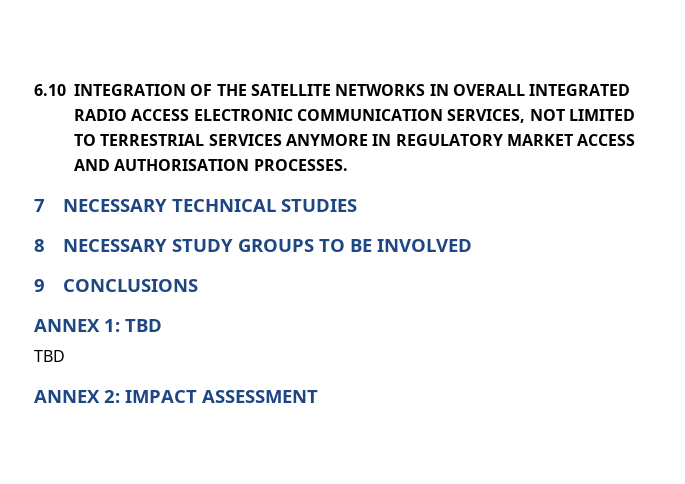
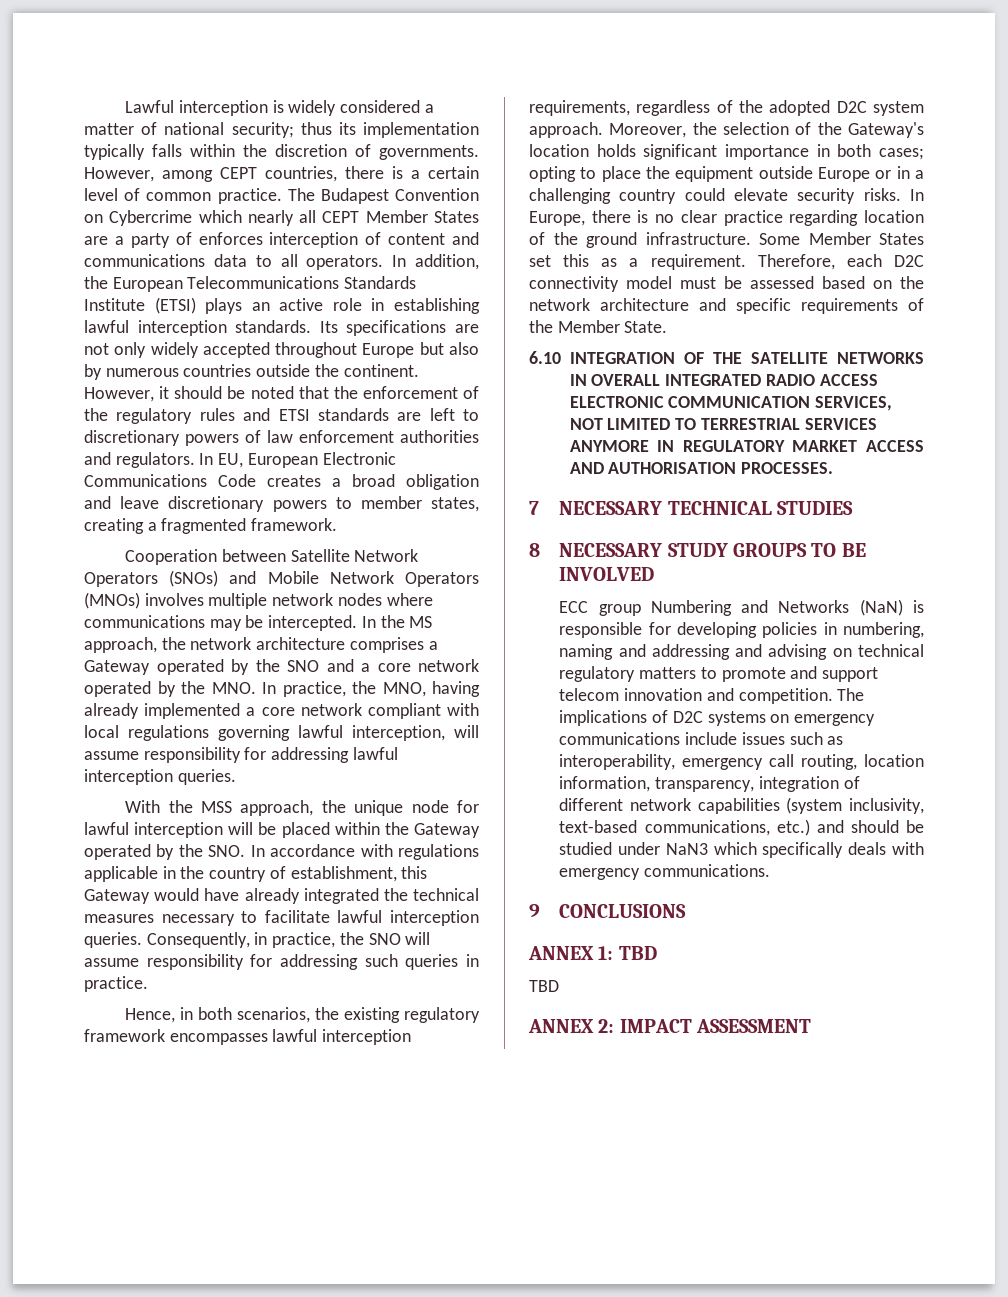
(34, 90) none -> [125,100,434,116] [84,122,480,138] [84,144,479,160] [84,166,479,182] [84,188,480,204] [84,210,479,226] [84,232,479,248] [84,254,479,270] [84,276,417,292] [84,297,480,314] [84,320,479,336] [84,342,479,358] [84,364,419,380] [84,386,479,402] [84,408,479,424] [84,430,479,446] [84,452,396,468] [84,474,479,490] [84,496,479,512] [84,518,338,534] [125,549,419,565] [84,570,479,587] [84,592,433,609] [84,615,433,631] [84,637,438,653] [84,659,479,675] [84,681,480,697] [84,703,480,719] [84,725,479,741] [84,747,398,763] [84,769,236,785] [125,800,479,816] [84,822,480,838] [84,844,480,860] [84,866,428,882] [84,888,479,904] [84,910,479,926] [84,932,431,948] [84,954,480,970] [84,976,148,992] [125,1007,480,1023] [84,1029,412,1045] [529,100,924,116] [529,122,924,138] [529,144,924,160] [529,166,924,182] [529,188,924,204] [529,210,924,226] [529,232,924,248] [529,254,924,270] [529,276,924,292] [529,298,924,314] [529,320,668,333] Lawful interception is widely considered a matter of national security; thus its implementation typically falls within the discretion of governments. However, among CEPT countries, there is a certain level of common practice. The Budapest Convention on Cybercrime which nearly all CEPT Member States are a party of enforces interception of content and communications data to all operators. In addition, the European Telecommunications Standards Institute (ETSI) plays an active role in establishing lawful interception standards. Its specifications are not only widely accepted throughout Europe but also by numerous countries outside the continent. However, it should be noted that the enforcement of the regulatory rules and ETSI standards are left to discretionary powers of law enforcement authorities and regulators. In EU, European Electronic Communications Code creates a broad obligation and leave discretionary powers to member states, creating a fragmented framework. // Cooperation between Satellite Network Operators (SNOs) and Mobile Network Operators (MNOs) involves multiple network nodes where communications may be intercepted. In the MS approach, the network architecture comprises a Gateway operated by the SNO and a core network operated by the MNO. In practice, the MNO, having already implemented a core network compliant with local regulations governing lawful interception, will assume responsibility for addressing lawful interception queries. // With the MSS approach, the unique node for lawful interception will be placed within the Gateway operated by the SNO. In accordance with regulations applicable in the country of establishment, this Gateway would have already integrated the technical measures necessary to facilitate lawful interception queries. Consequently, in practice, the SNO will assume responsibility for addressing such queries in practice. // Hence, in both scenarios, the existing regulatory framework encompasses lawful interception requirements, regardless of the adopted D2C system approach. Moreover, the selection of the Gateway's location holds significant importance in both cases; opting to place the equipment outside Europe or in a challenging country could elevate security risks. In Europe, there is no clear practice regarding location of the ground infrastructure. Some Member States set this as a requirement. Therefore, each D2C connectivity model must be assessed based on the network architecture and specific requirements of the Member State. //
(472, 245) none -> [559,599,924,616] [559,622,924,638] [559,644,924,660] [559,666,879,682] [559,688,865,704] [559,710,876,726] [559,732,844,745] [559,754,924,770] [559,776,860,792] [559,797,924,814] [559,819,924,836] [559,842,924,858] [559,864,771,880] // ECC group Numbering and Networks (NaN) is responsible for developing policies in numbering, naming and addressing and advising on technical regulatory matters to promote and support telecom innovation and competition. The implications of D2C systems on emergency communications include issues such as interoperability, emergency call routing, location information, transparency, integration of different network capabilities (system inclusivity, text-based communications, etc.) and should be studied under NaN3 which specifically deals with emergency communications.

